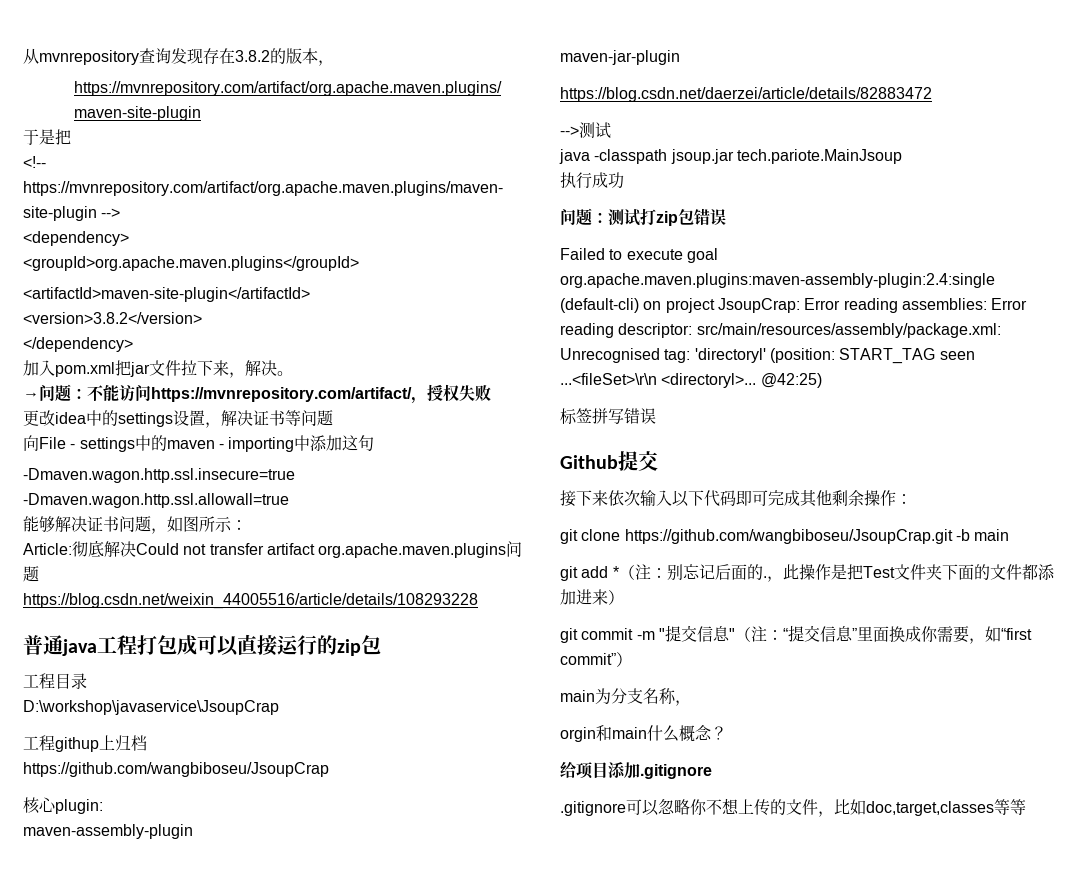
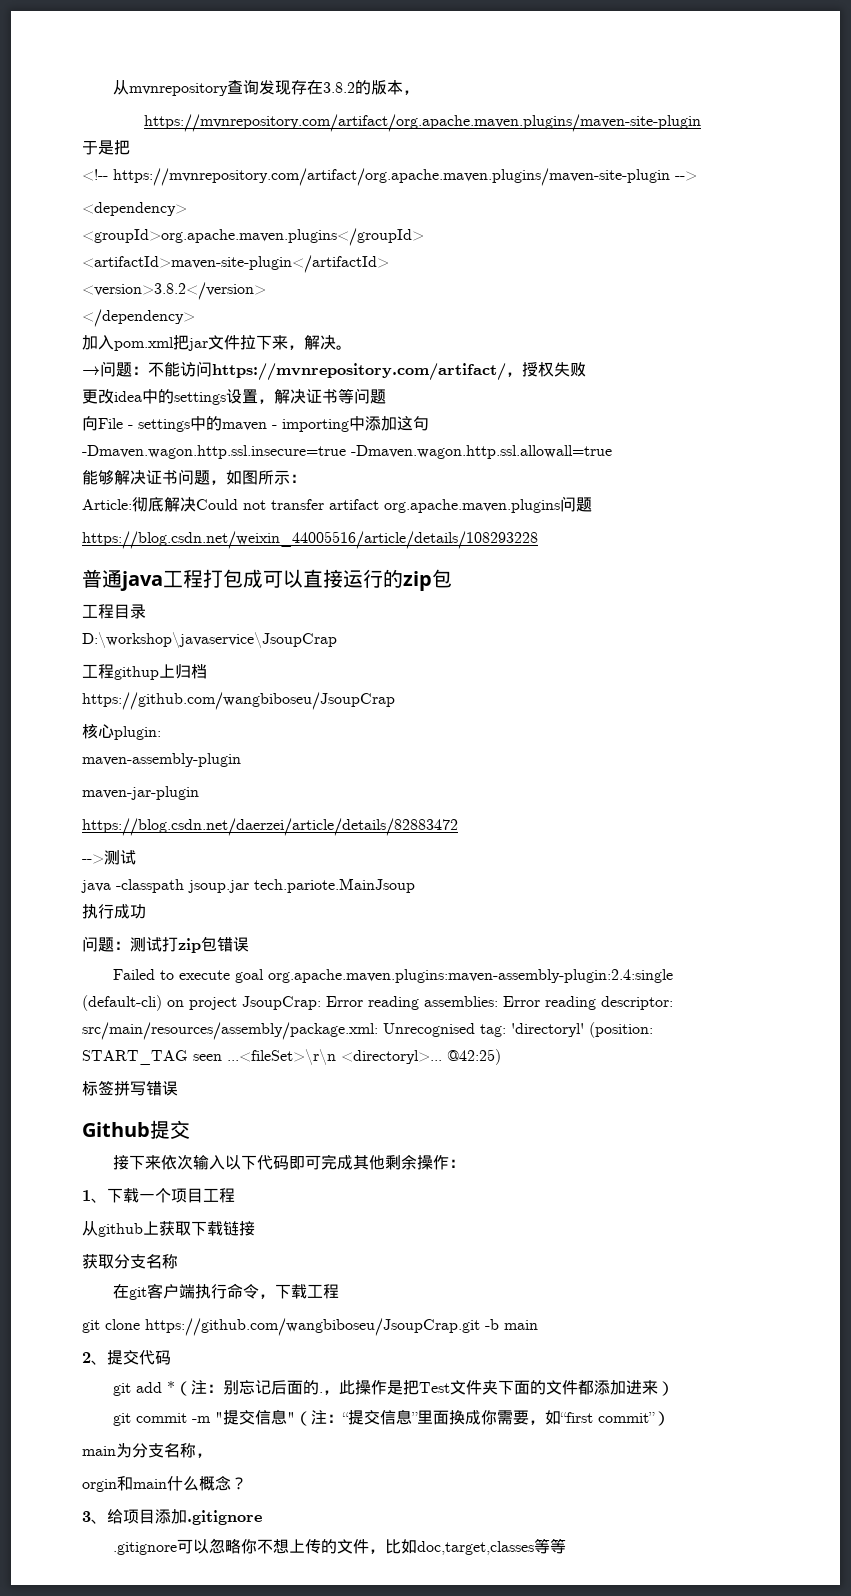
(912, 499) none -> [82,1188,235,1203] [82,1221,255,1237] [82,1254,178,1269] [113,1283,340,1300] // 1、下载一个项目工程 // 从github上获取下载链接 // 获取分支名称 // 在git客户端执行命令，下载工程
(1010, 535) none -> [82,1350,171,1365] // 2、提交代码
(727, 733) none -> [82,1511,107,1524] 3、

